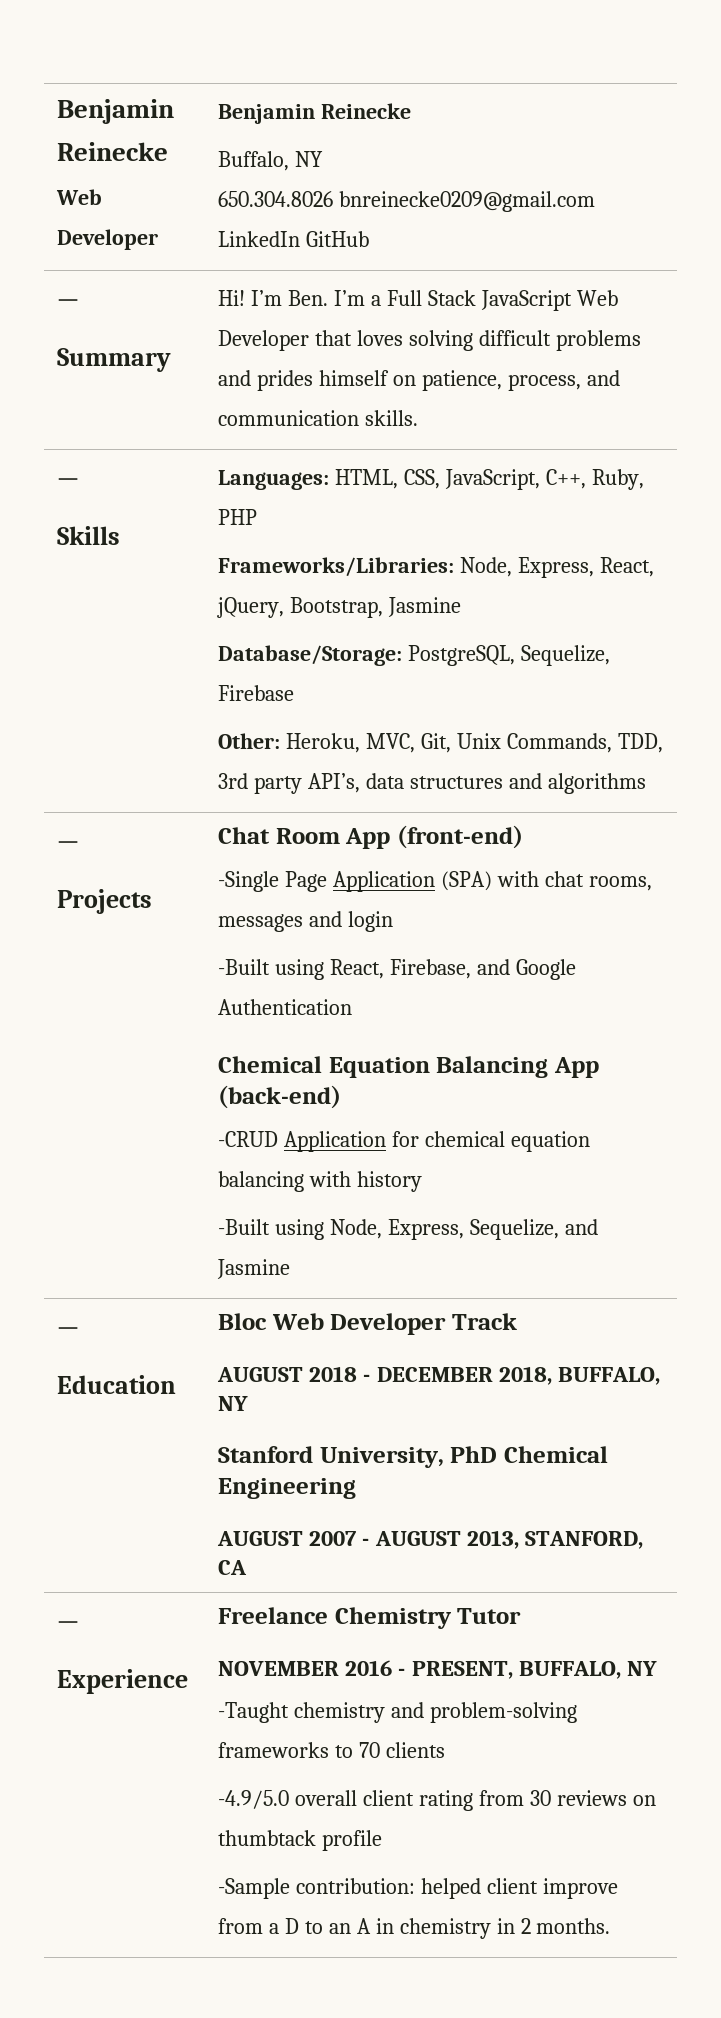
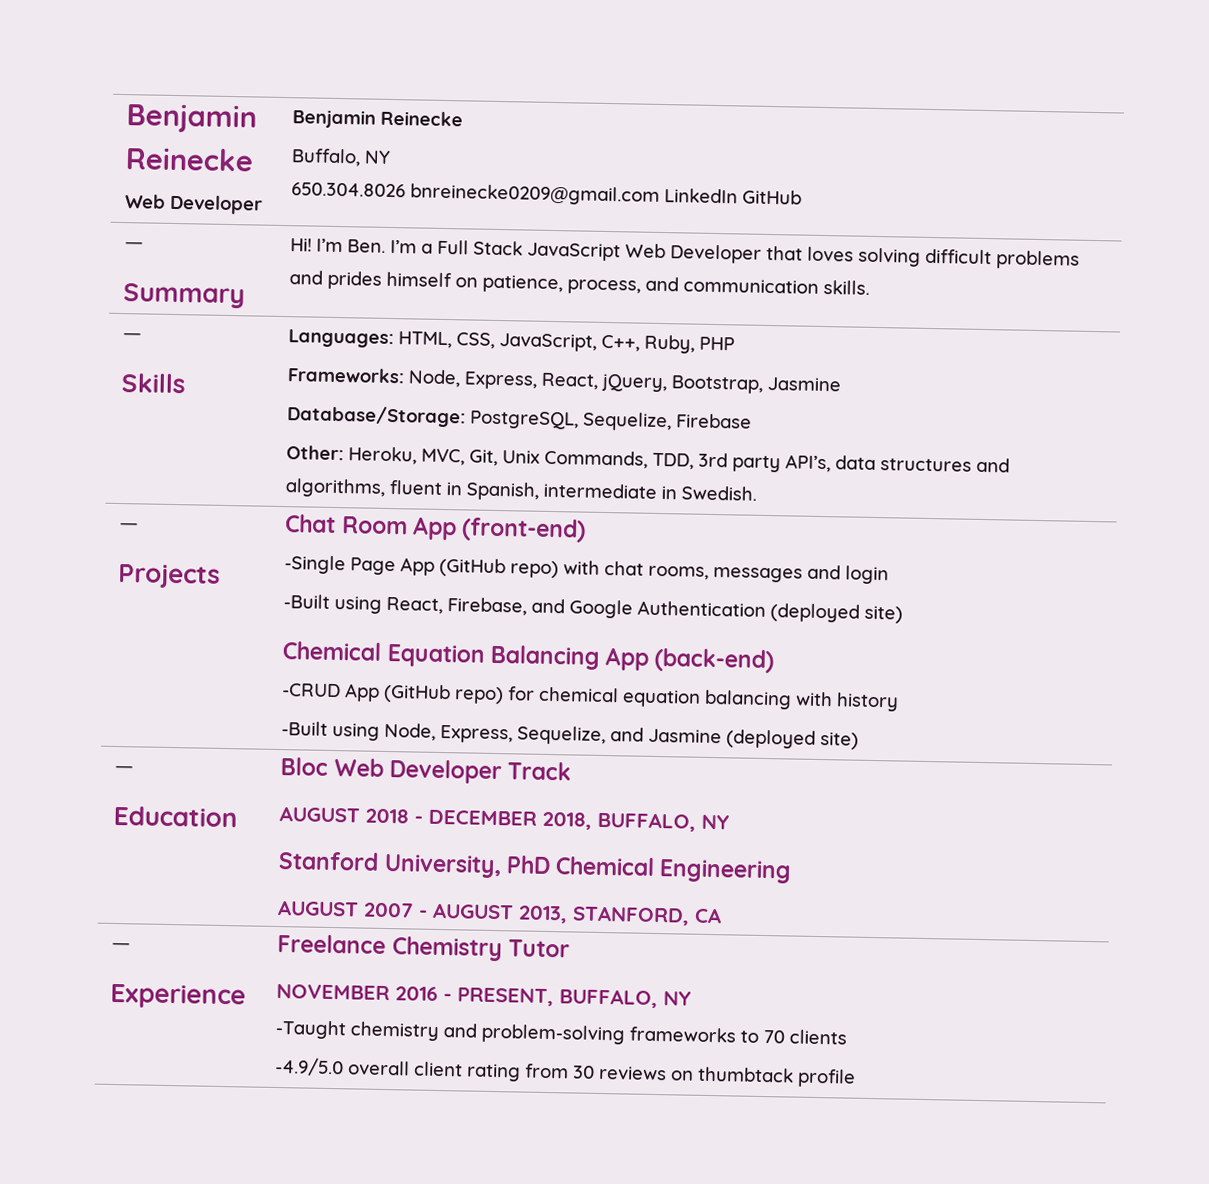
[218,557,455,577] Frameworks/Libraries: -> [287,367,406,384] Frameworks:
[547,773,646,794] algorithms -> [285,478,758,501] algorithms, fluent in Spanish, intermediate in Swedish.
[332,871,492,892] Application (SPA) -> [400,557,560,579] App (GitHub repo)
(353, 1007) none -> [770,603,904,624] (deployed site)
[283,1131,386,1152] Application -> [344,683,505,705] App (GitHub repo)
(291, 1269) none -> [726,729,860,750] (deployed site)
[218,1878,618,1899] [218,1918,611,1939] // -Sample contribution: helped client improve from a D to an A in chemistry in 2 months. -> (857, 1078) none

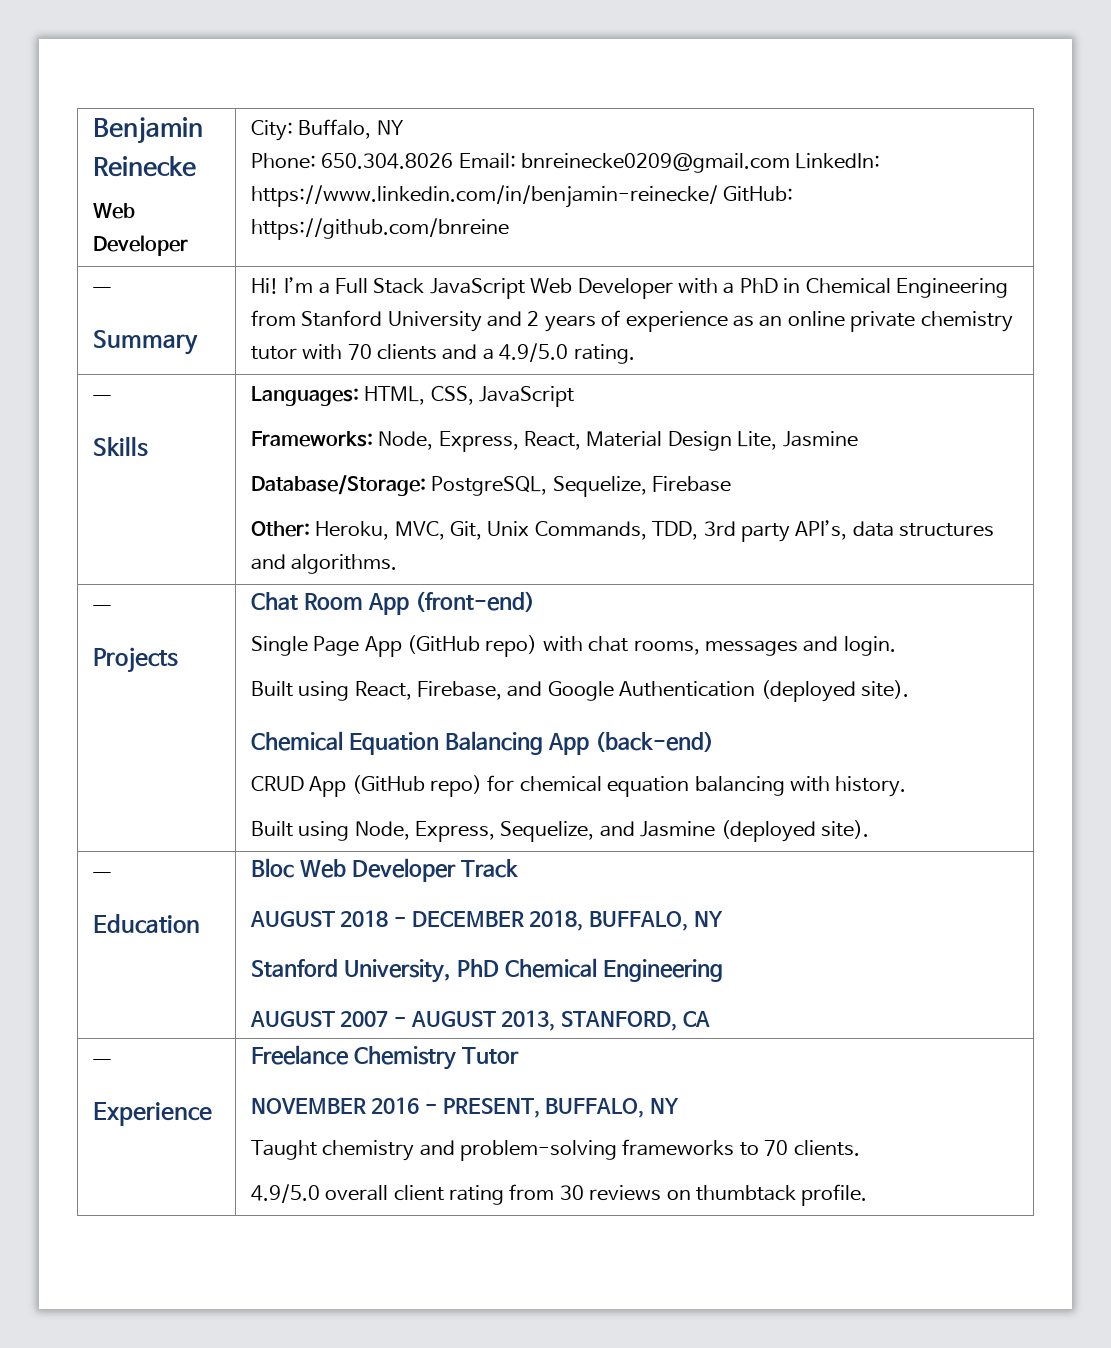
[292,109,464,129] Benjamin Reinecke // -> [250,120,293,141] City:
[291,182,803,206] 650.304.8026 bnreinecke0209@gmail.com LinkedIn GitHub -> [250,153,881,173] [250,185,794,208] [250,218,509,240] Phone: 650.304.8026 Email: bnreinecke0209@gmail.com LinkedIn: https://www.linkedin.com/in/benjamin-reinecke/ GitHub: https://github.com/bnreine
[347,239,418,254] Ben. I’m -> (314, 285) none
[766,245,1081,270] [289,270,871,295] that loves solving difficult problems and prides himself on patience, process, and communication skills. -> [678,278,1009,298] [250,310,1013,332] [250,343,635,364] with a PhD in Chemical Engineering from Stanford University and 2 years of experience as an online private chemistry tutor with 70 clients and a 4.9/5.0 rating.
[499,333,736,354] JavaScript, C++, Ruby, PHP -> [478,386,574,407] JavaScript
[601,373,765,394] jQuery, Bootstrap, -> [586,431,778,451] Material Design Lite,
[285,478,758,501] algorithms, fluent in Spanish, intermediate in Swedish. -> [291,554,398,574] algorithms.
[284,555,347,575] -Single -> [250,636,308,656] Single
[845,565,890,585] [283,594,331,609] login // -Built -> [843,636,896,656] [250,681,293,697] login. // Built
[864,605,904,624] site) -> [860,680,909,699] site).
[282,683,342,698] -CRUD -> [250,776,304,791] CRUD
[836,692,900,712] [281,721,329,736] history // -Built -> [835,776,907,797] [250,821,293,837] history. // Built
[820,732,860,750] site) -> [820,820,869,839] site).
[275,1019,348,1040] -Taught -> [250,1140,317,1160] Taught
[789,1029,848,1045] [275,1056,345,1077] clients // -4.9/5.0 -> [793,1140,860,1156] [250,1184,320,1203] clients. // 4.9/5.0
[797,1068,857,1088] profile -> [801,1184,868,1206] profile.

